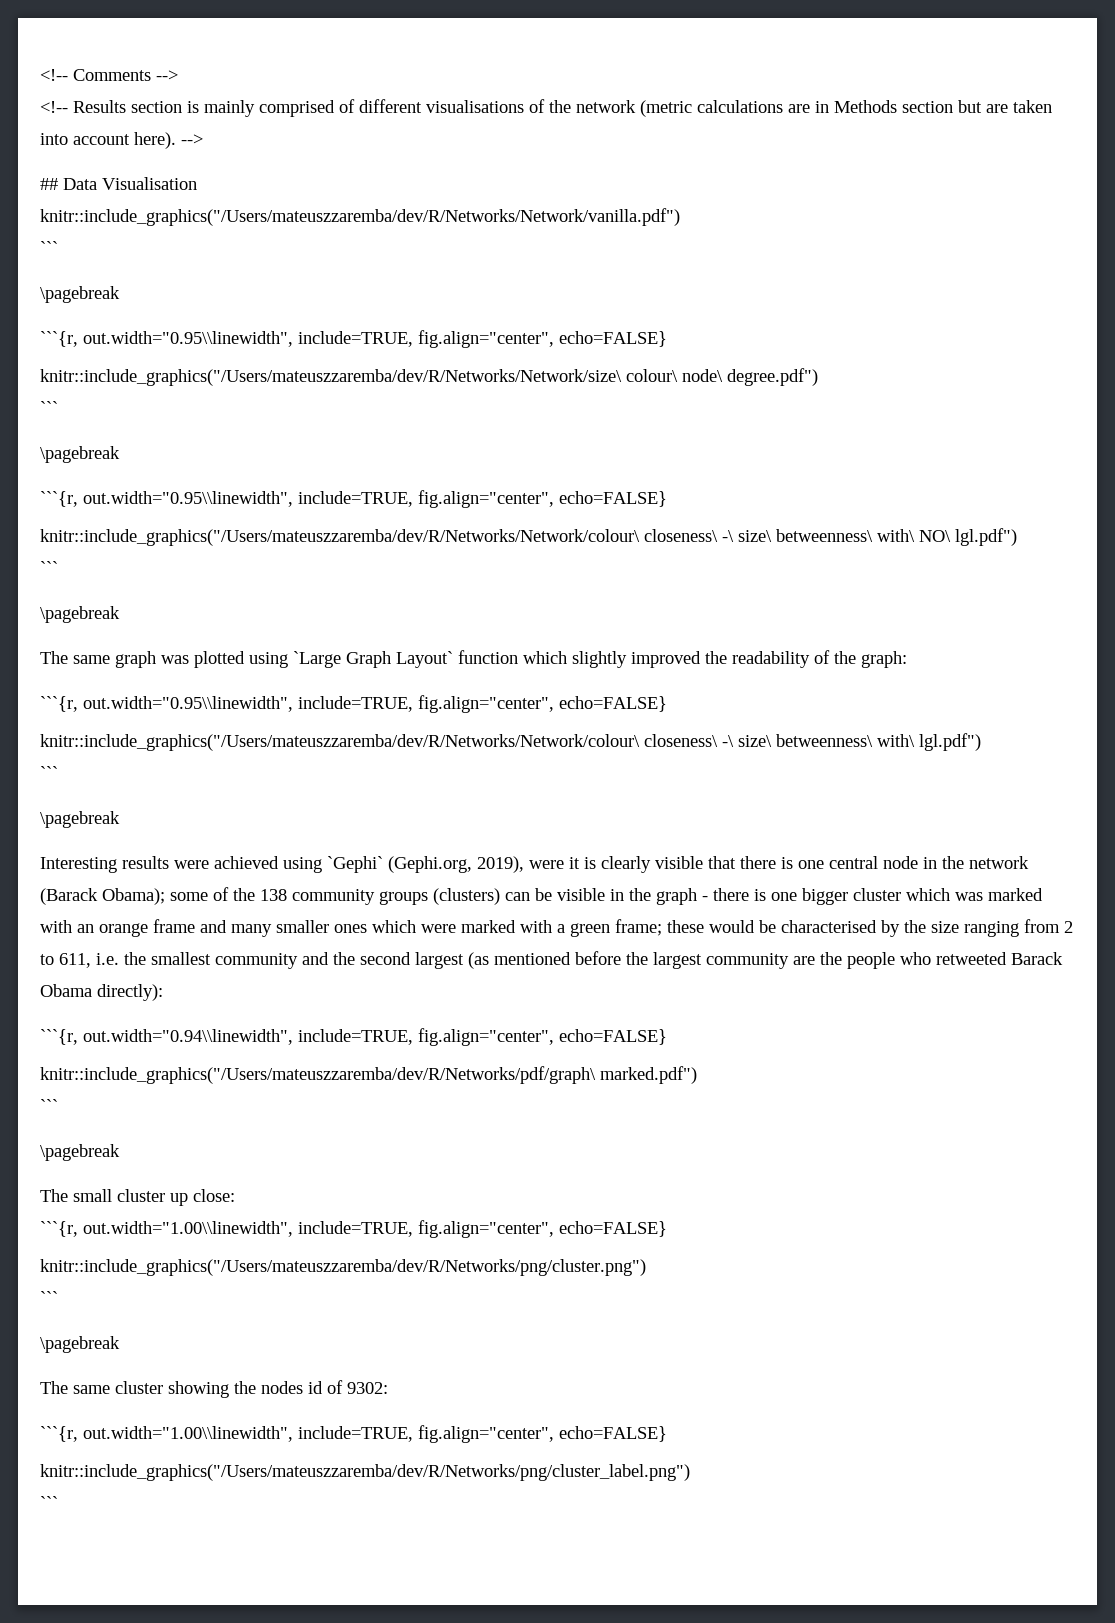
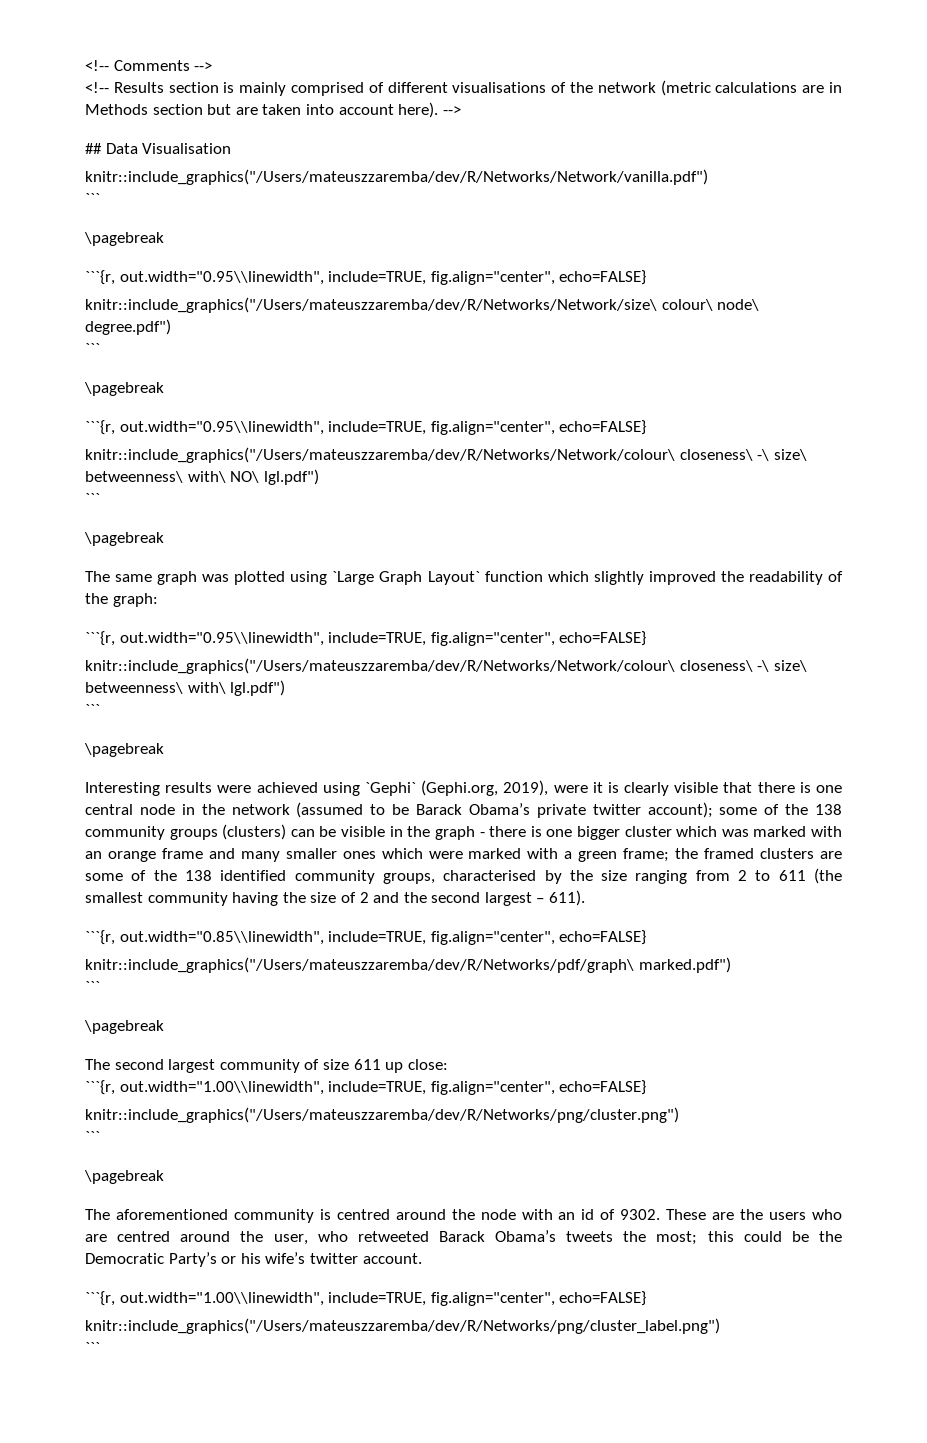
[40,888,165,905] (Barack Obama); -> [296,802,713,818] (assumed to be Barack Obama’s private twitter account);
[667,920,776,933] these would be -> [675,848,842,859] [85,870,435,884] the framed clusters are some of the 138 identified community groups,
[59,951,1063,969] [40,984,163,1001] [40,1029,293,1045] 611, i.e. the smallest community and the second largest (as mentioned before the largest community are the people who retweeted Barack Obama directly): // ```{r, out.width="0.94\\linewidth", -> [778,868,842,884] [85,890,586,906] [85,930,324,945] 611 (the smallest community having the size of 2 and the second largest – 611). // ```{r, out.width="0.85\\linewidth",
[73,1189,165,1202] small cluster -> [114,1059,381,1073] second largest community of size 611
[73,1380,388,1398] same cluster showing the nodes id of 9302: -> [115,1209,842,1223] [85,1230,842,1245] [85,1252,422,1267] aforementioned community is centred around the node with an id of 9302. These are the users who are centred around the user, who retweeted Barack Obama’s tweets the most; this could be the Democratic Party’s or his wife’s twitter account.

